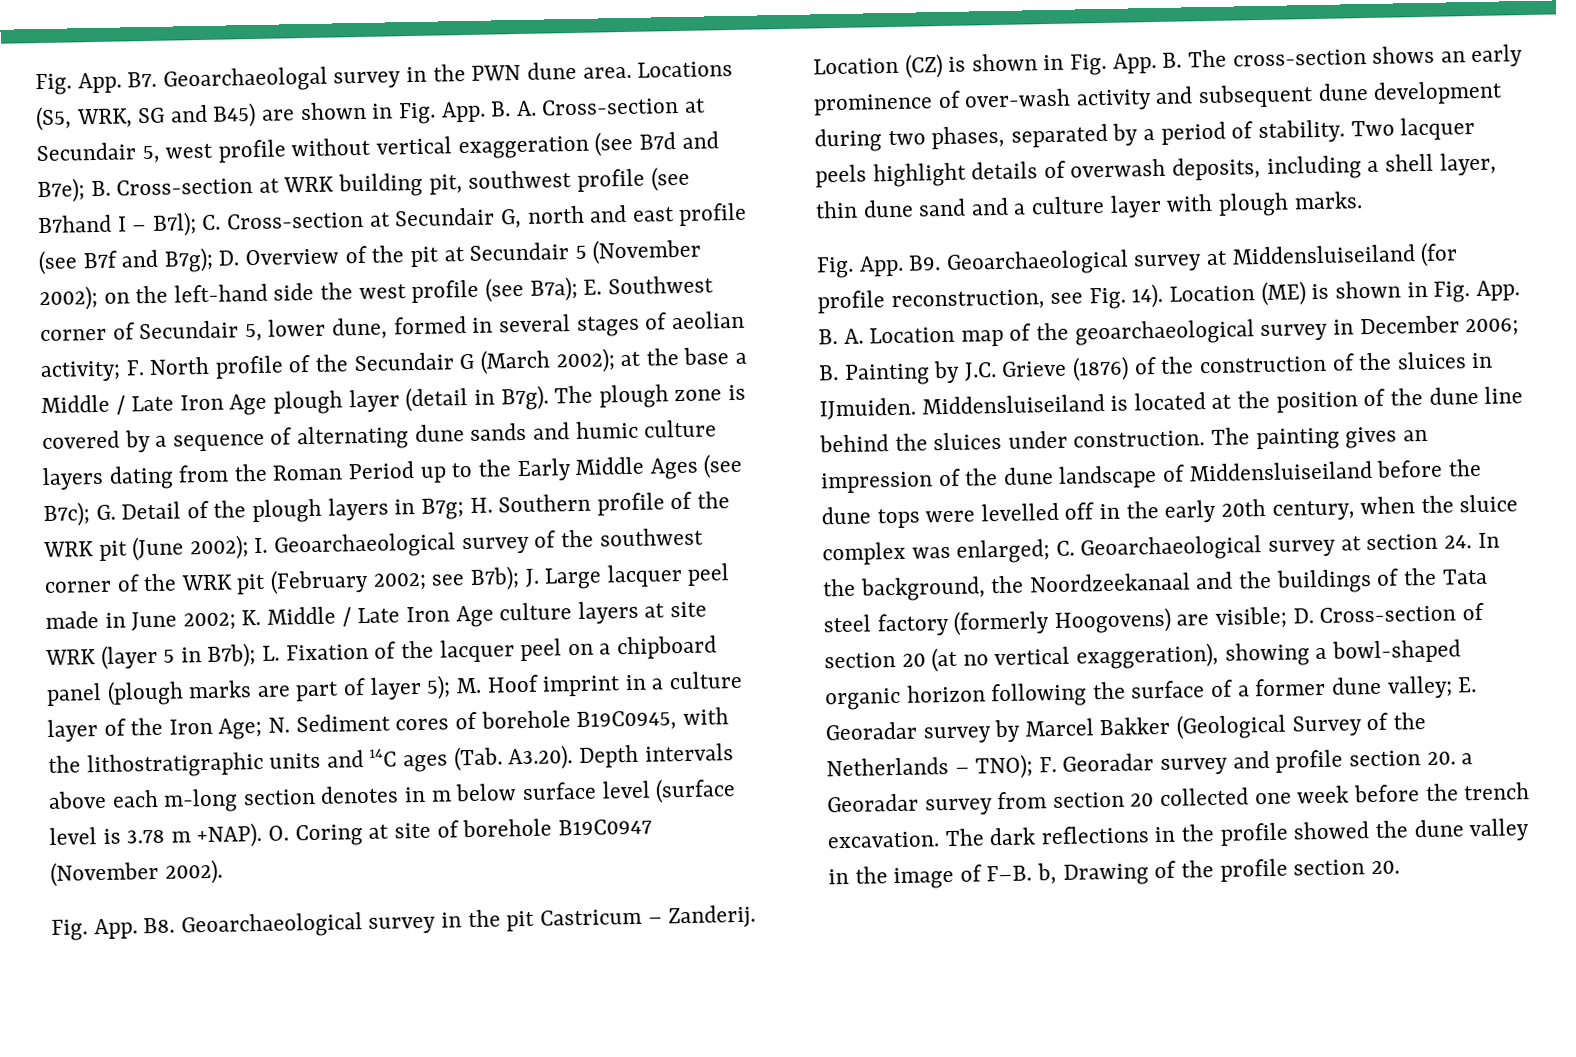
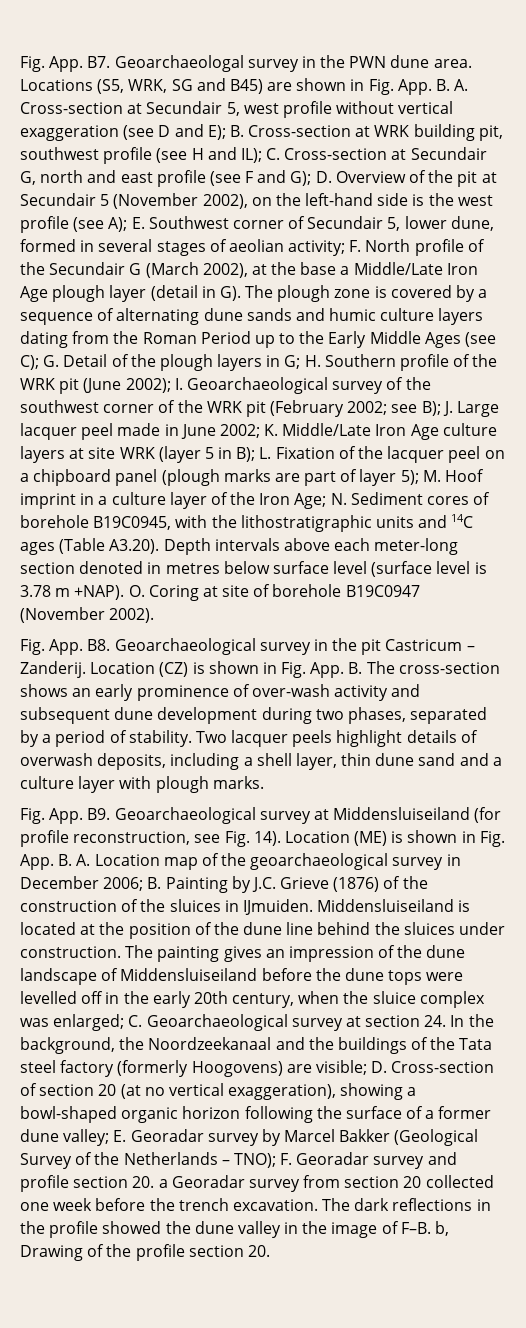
[638,131,719,150] [37,178,85,204] B7d and B7e); -> [158,124,226,140] D and E);
[37,212,197,237] B7hand I – B7l); -> [191,147,262,163] H and IL);
[82,247,214,273] B7f and B7g); -> [245,170,312,186] F and G);
[39,285,98,312] 2002); -> [202,194,248,209] 2002),
(315, 291) none -> [412,194,425,206] is
[529,276,578,302] B7a); -> [108,217,128,232] A);
[555,348,616,374] 2002); -> [202,263,248,278] 2002),
[41,394,175,415] Middle / Late -> [353,262,443,275] Middle/Late
[500,385,549,411] B7g). -> [219,286,241,301] G).
[43,502,90,528] B7c); -> [20,355,39,370] C);
[420,498,464,520] B7g; -> [284,355,301,369] G;
[469,566,520,592] B7b); -> [421,401,441,416] B);
[267,606,401,627] Middle / Late -> [282,423,372,436] Middle/Late
[207,643,257,668] B7b); -> [236,447,256,462] B);
[453,746,503,772] (Tab. -> [59,538,106,554] (Table
[163,785,452,813] m-long section denotes in m -> [374,538,459,555] [20,561,220,574] meter-long section denoted in metres

